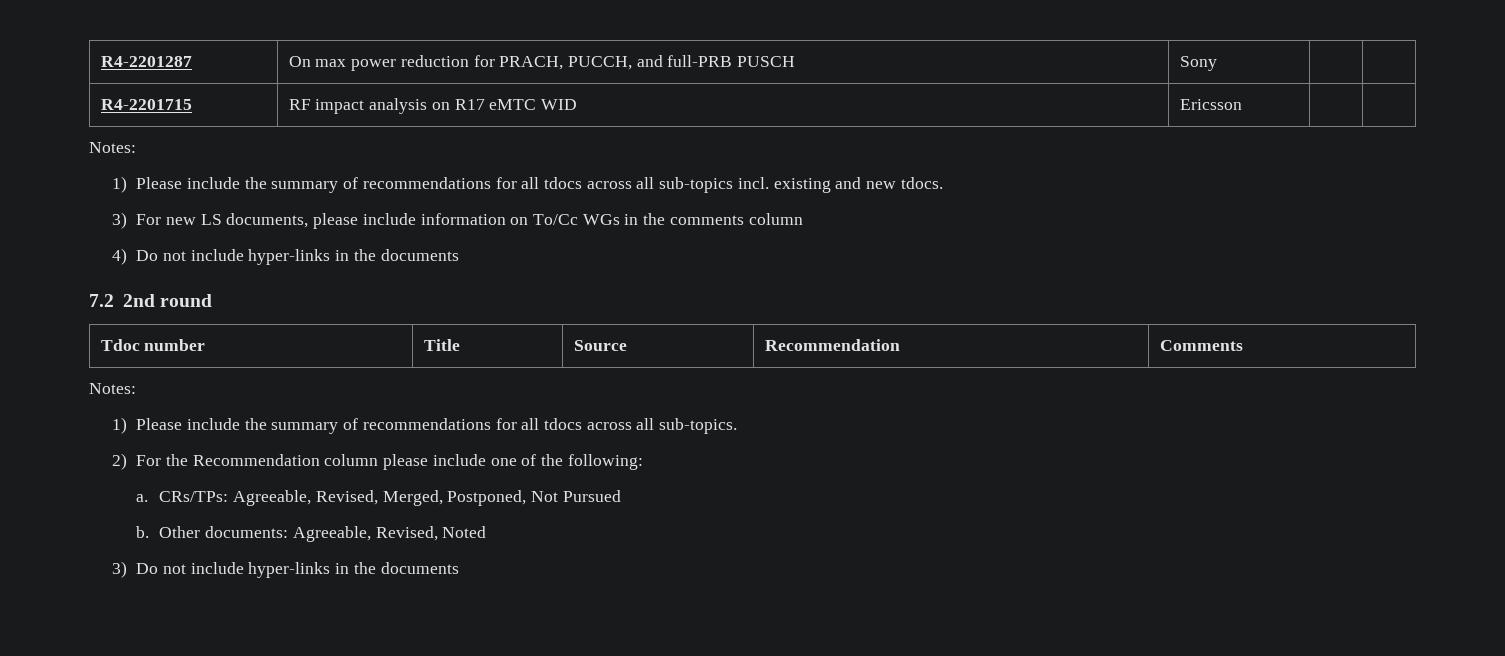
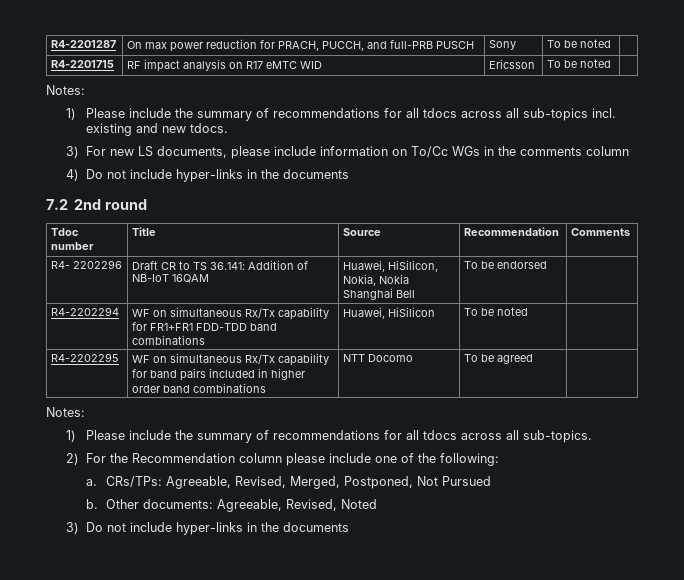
(1217, 63) none -> [547,39,612,48] To be noted
(1242, 104) none -> [547,59,612,68] To be noted
(1243, 345) none -> [51,260,123,269] [132,260,309,270] [132,274,210,283] [343,260,439,272] [343,274,410,286] [343,288,416,300] [464,261,548,269] [51,307,120,316] [132,307,330,320] [132,322,278,331] [132,335,206,345] [343,307,436,319] [464,307,529,316] [51,353,120,362] [132,353,330,366] [132,368,306,381] [132,383,267,393] [343,354,414,362] [464,354,534,364] // R4- 2202296 | Draft CR to TS 36.141: Addition of NB-IoT 16QAM | Huawei, HiSilicon, Nokia, Nokia Shanghai Bell | To be endorsed | // R4-2202294 | WF on simultaneous Rx/Tx capability for FR1+FR1 FDD-TDD band combinations | Huawei, HiSilicon | To be noted | // R4-2202295 | WF on simultaneous Rx/Tx capability for band pairs included in higher order band combinations | NTT Docomo | To be agreed |

